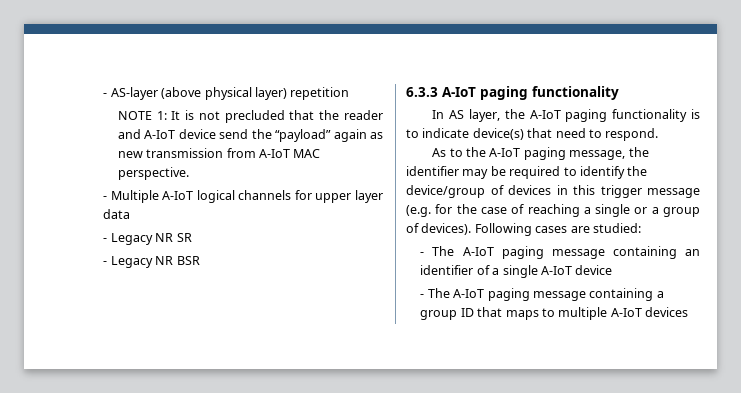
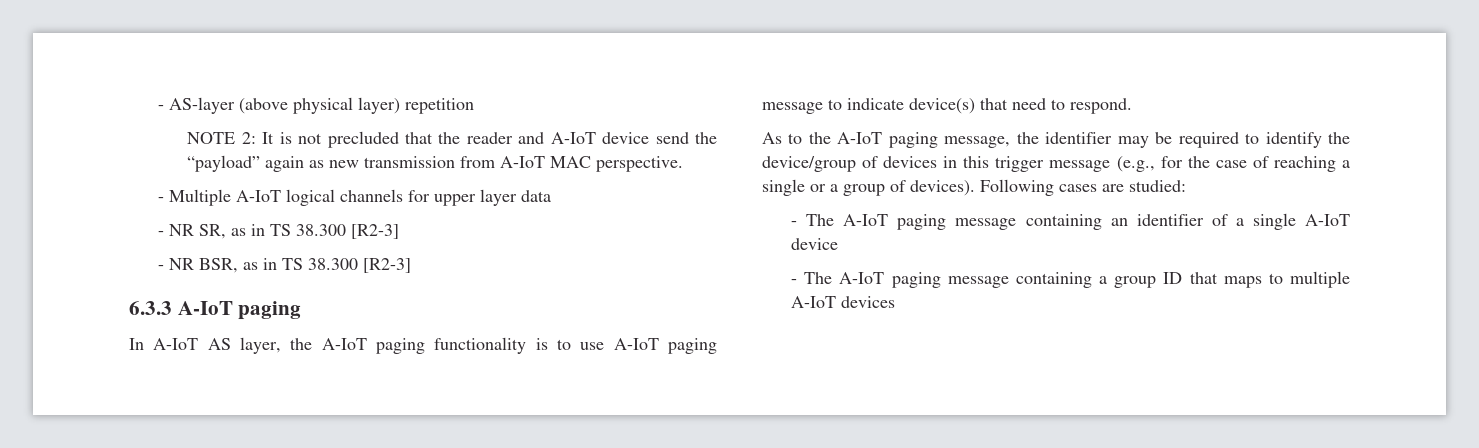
[156,111,167,120] 1: -> [241,132,256,144] 2:
[110,233,192,245] [103,256,200,268] Legacy NR SR // - Legacy NR BSR -> [169,224,400,239] [158,258,412,273] NR SR, as in TS 38.300 [R2-3] // - NR BSR, as in TS 38.300 [R2-3]
[532,86,619,100] functionality -> (302, 310) none
(445, 114) none -> [153,338,199,350] A-IoT
(419, 133) none -> [580,338,717,354] [762,99,842,114] use A-IoT paging message to
[406,205,431,217] (e.g. -> [1116,156,1155,172] (e.g.,

